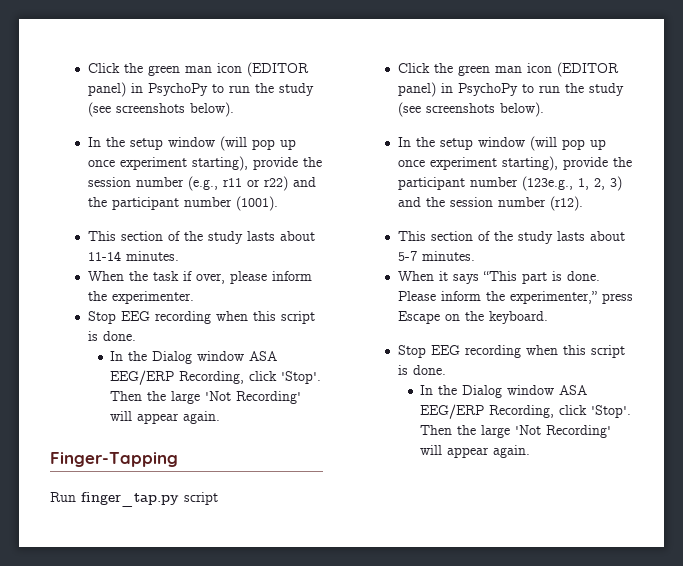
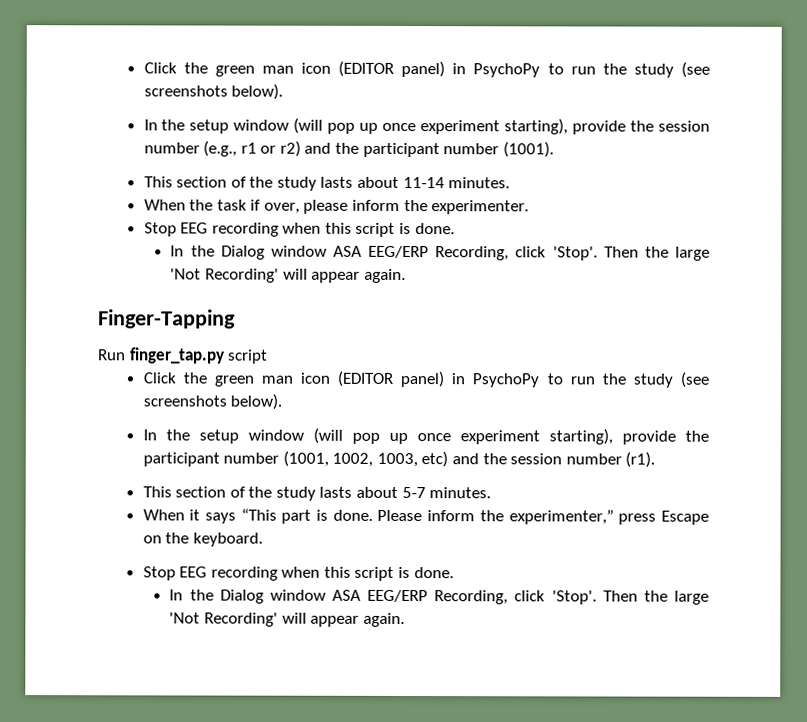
[222,176,288,191] r11 or r22) -> [240,140,301,157] r1 or r2)
[521,176,622,191] (123e.g., 1, 2, 3) -> [282,450,449,468] (1001, 1002, 1003, etc)
[549,196,583,211] (r12). -> [625,451,656,468] (r1).

